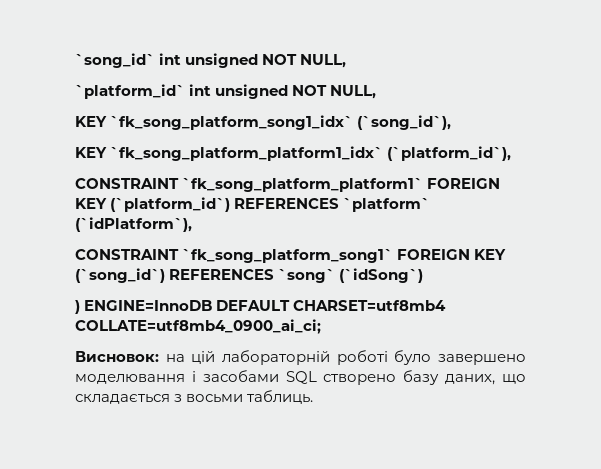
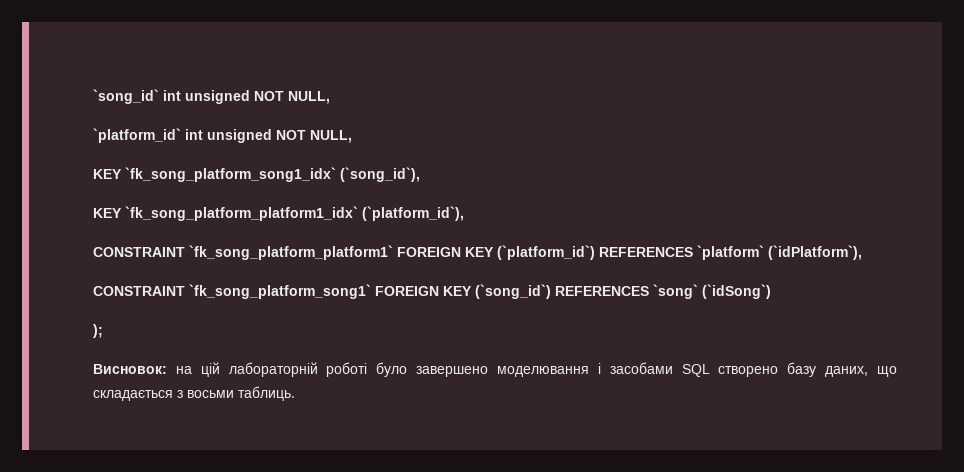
[75,300,447,314] [75,319,321,334] ) ENGINE=InnoDB DEFAULT CHARSET=utf8mb4 COLLATE=utf8mb4_0900_ai_ci; -> [93,324,103,338] );

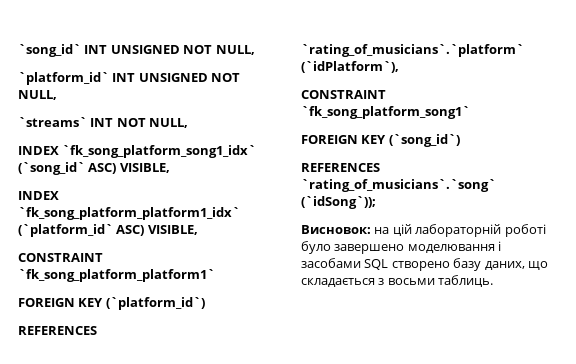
[163,90,250,104] int unsigned -> [84,45,180,54] INT UNSIGNED
[185,129,352,143] [93,167,420,182] [93,206,464,221] int unsigned NOT NULL, // KEY `fk_song_platform_song1_idx` (`song_id`), // KEY `fk_song_platform_platform1_idx` (`platform_id`), -> [112,73,241,82] [18,90,57,100] [18,117,189,128] [18,145,257,158] [18,162,170,175] [18,191,59,200] [18,207,240,220] [18,224,198,237] INT UNSIGNED NOT NULL, // `streams` INT NOT NULL, // INDEX `fk_song_platform_song1_idx` (`song_id` ASC) VISIBLE, // INDEX `fk_song_platform_platform1_idx` (`platform_id` ASC) VISIBLE,
(393, 252) none -> (215, 275) //
[599,245,764,260] REFERENCES `platform` -> [18,326,97,335] [301,44,524,57] // REFERENCES `rating_of_musicians`.`platform`
(371, 291) none -> (470, 112) //
[555,284,771,299] [93,324,103,338] REFERENCES `song` (`idSong`) // ); -> [301,163,380,172] [301,179,496,192] [301,196,376,209] // REFERENCES `rating_of_musicians`.`song` (`idSong`));

